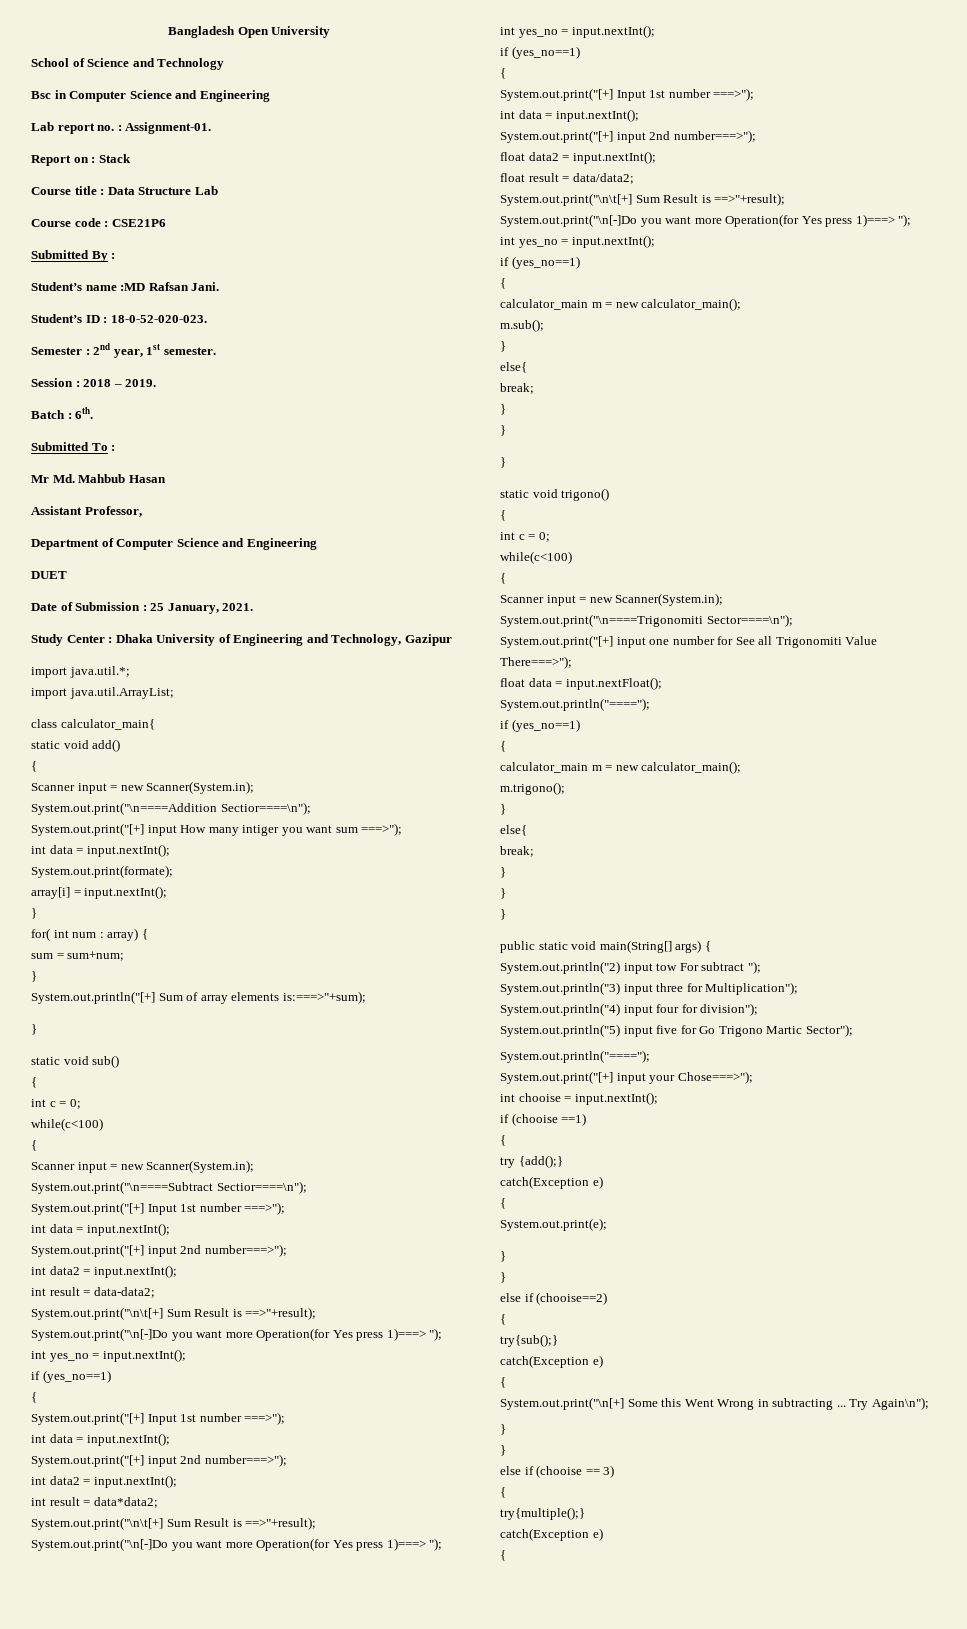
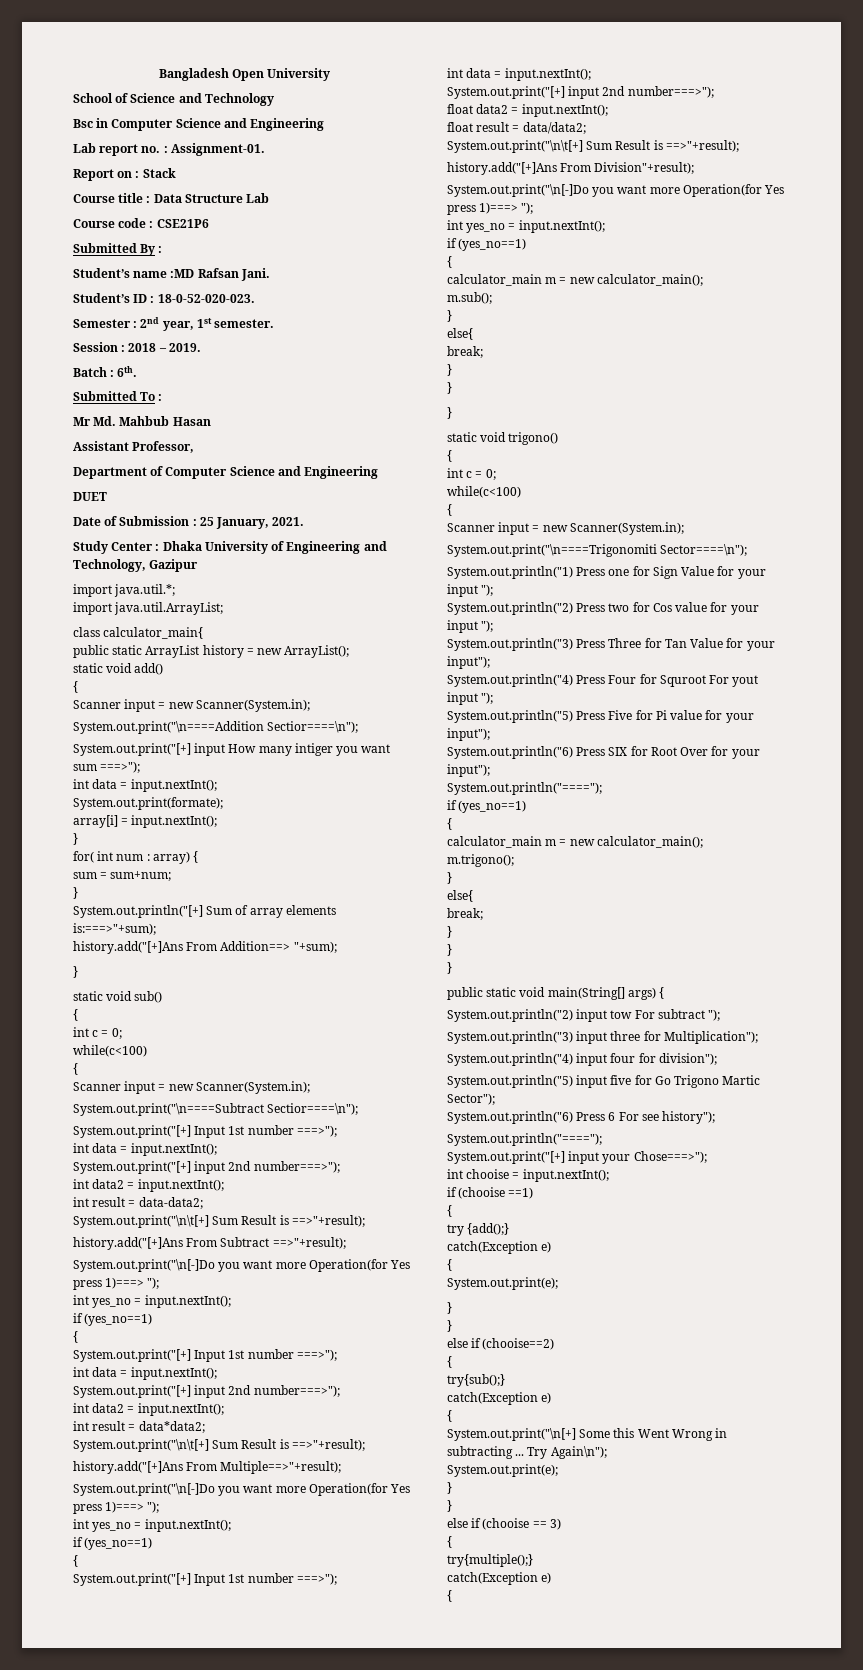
(155, 724) none -> [73,645,350,658] // public static ArrayList history = new ArrayList();
(366, 997) none -> [73,941,337,954] // history.add("[+]Ans From Addition==> "+sum);
(317, 1313) none -> [73,1237,346,1250] // history.add("[+]Ans From Subtract ==>"+result);
(317, 1523) none -> [73,1461,342,1474] // history.add("[+]Ans From Multiple==>"+result);
(786, 199) none -> [447,162,695,175] // history.add("[+]Ans From Division"+result);
[500,635,878,648] [500,656,572,669] [500,677,662,690] System.out.print("[+] input one number for See all Trigonomiti Value There===>"); // float data = input.nextFloat(); -> [447,566,766,579] [447,584,494,597] [447,602,759,615] [447,620,494,633] [447,638,775,651] [447,656,490,669] [447,674,759,687] [447,692,494,705] [447,710,754,723] [447,728,490,741] [447,746,760,759] [447,764,490,777] System.out.println("1) Press one for Sign Value for your input "); // System.out.println("2) Press two for Cos value for your input "); // System.out.println("3) Press Three for Tan Value for your input"); // System.out.println("4) Press Four for Squroot For yout input "); // System.out.println("5) Press Five for Pi value for your input"); // System.out.println("6) Press SIX for Root Over for your input");
(853, 1030) none -> [447,1111,716,1124] // System.out.println("6) Press 6 For see history");
(929, 1403) none -> [447,1464,558,1477] // System.out.print(e);

